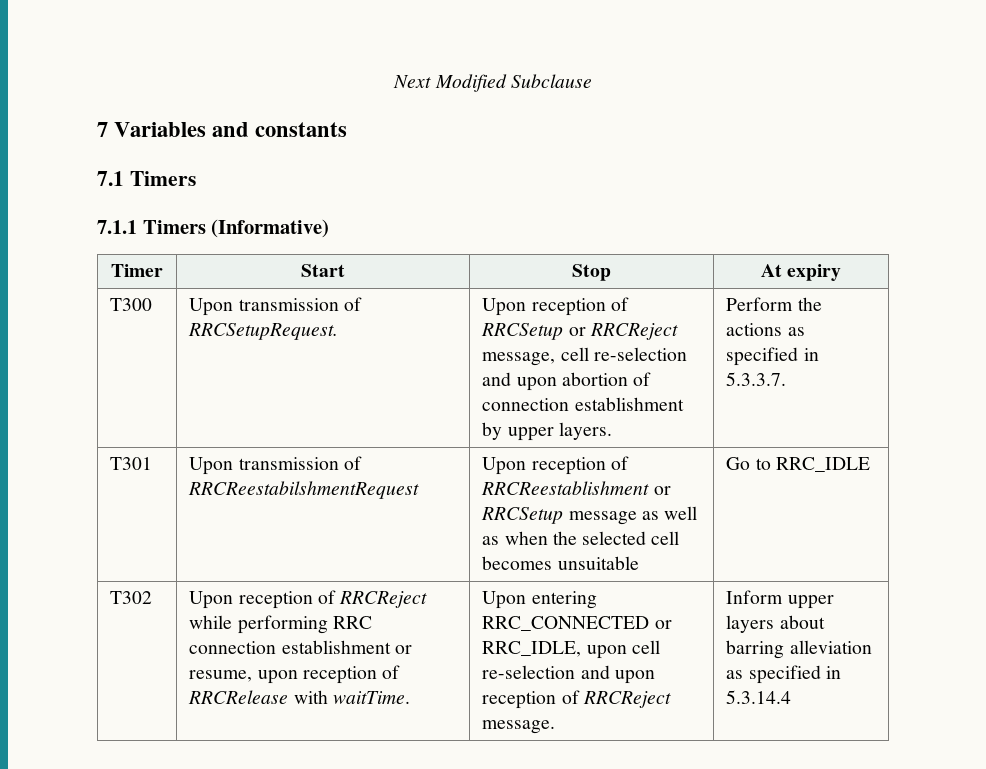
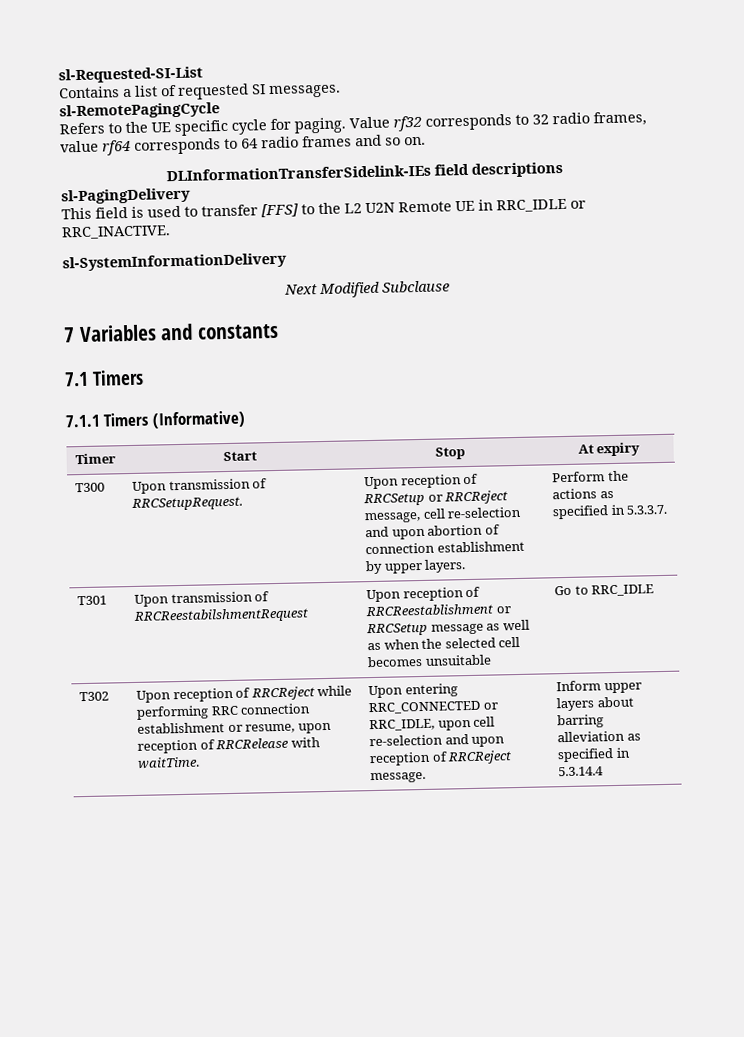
(393, 81) none -> [58,66,203,84] [58,83,341,100] [59,102,220,120] [59,111,647,137] [60,134,426,156] [166,161,563,182] [61,187,191,205] [61,198,586,220] [61,225,171,240] [62,252,287,272] sl-Requested-SI-List // Contains a list of requested SI messages. // sl-RemotePagingCycle // Refers to the UE specific cycle for paging. Value rf32 corresponds to 32 radio frames, value rf64 corresponds to 64 radio frames and so on. // DLInformationTransferSidelink-IEs field descriptions // sl-PagingDelivery // This field is used to transfer [FFS] to the L2 U2N Remote UE in RRC_IDLE or RRC_INACTIVE. // sl-SystemInformationDelivery //

